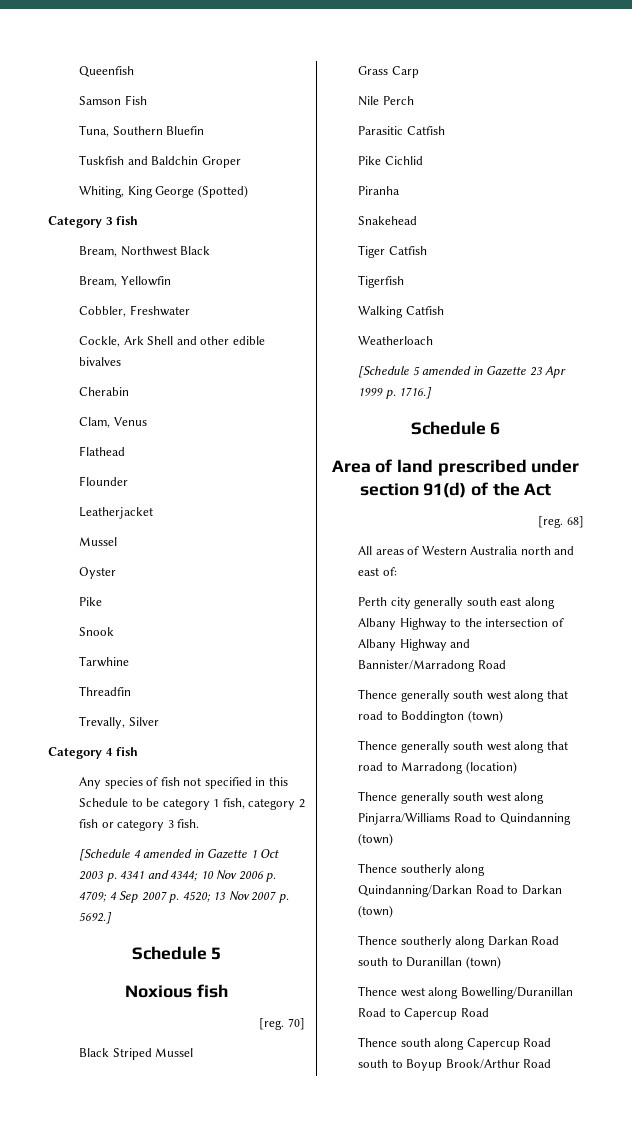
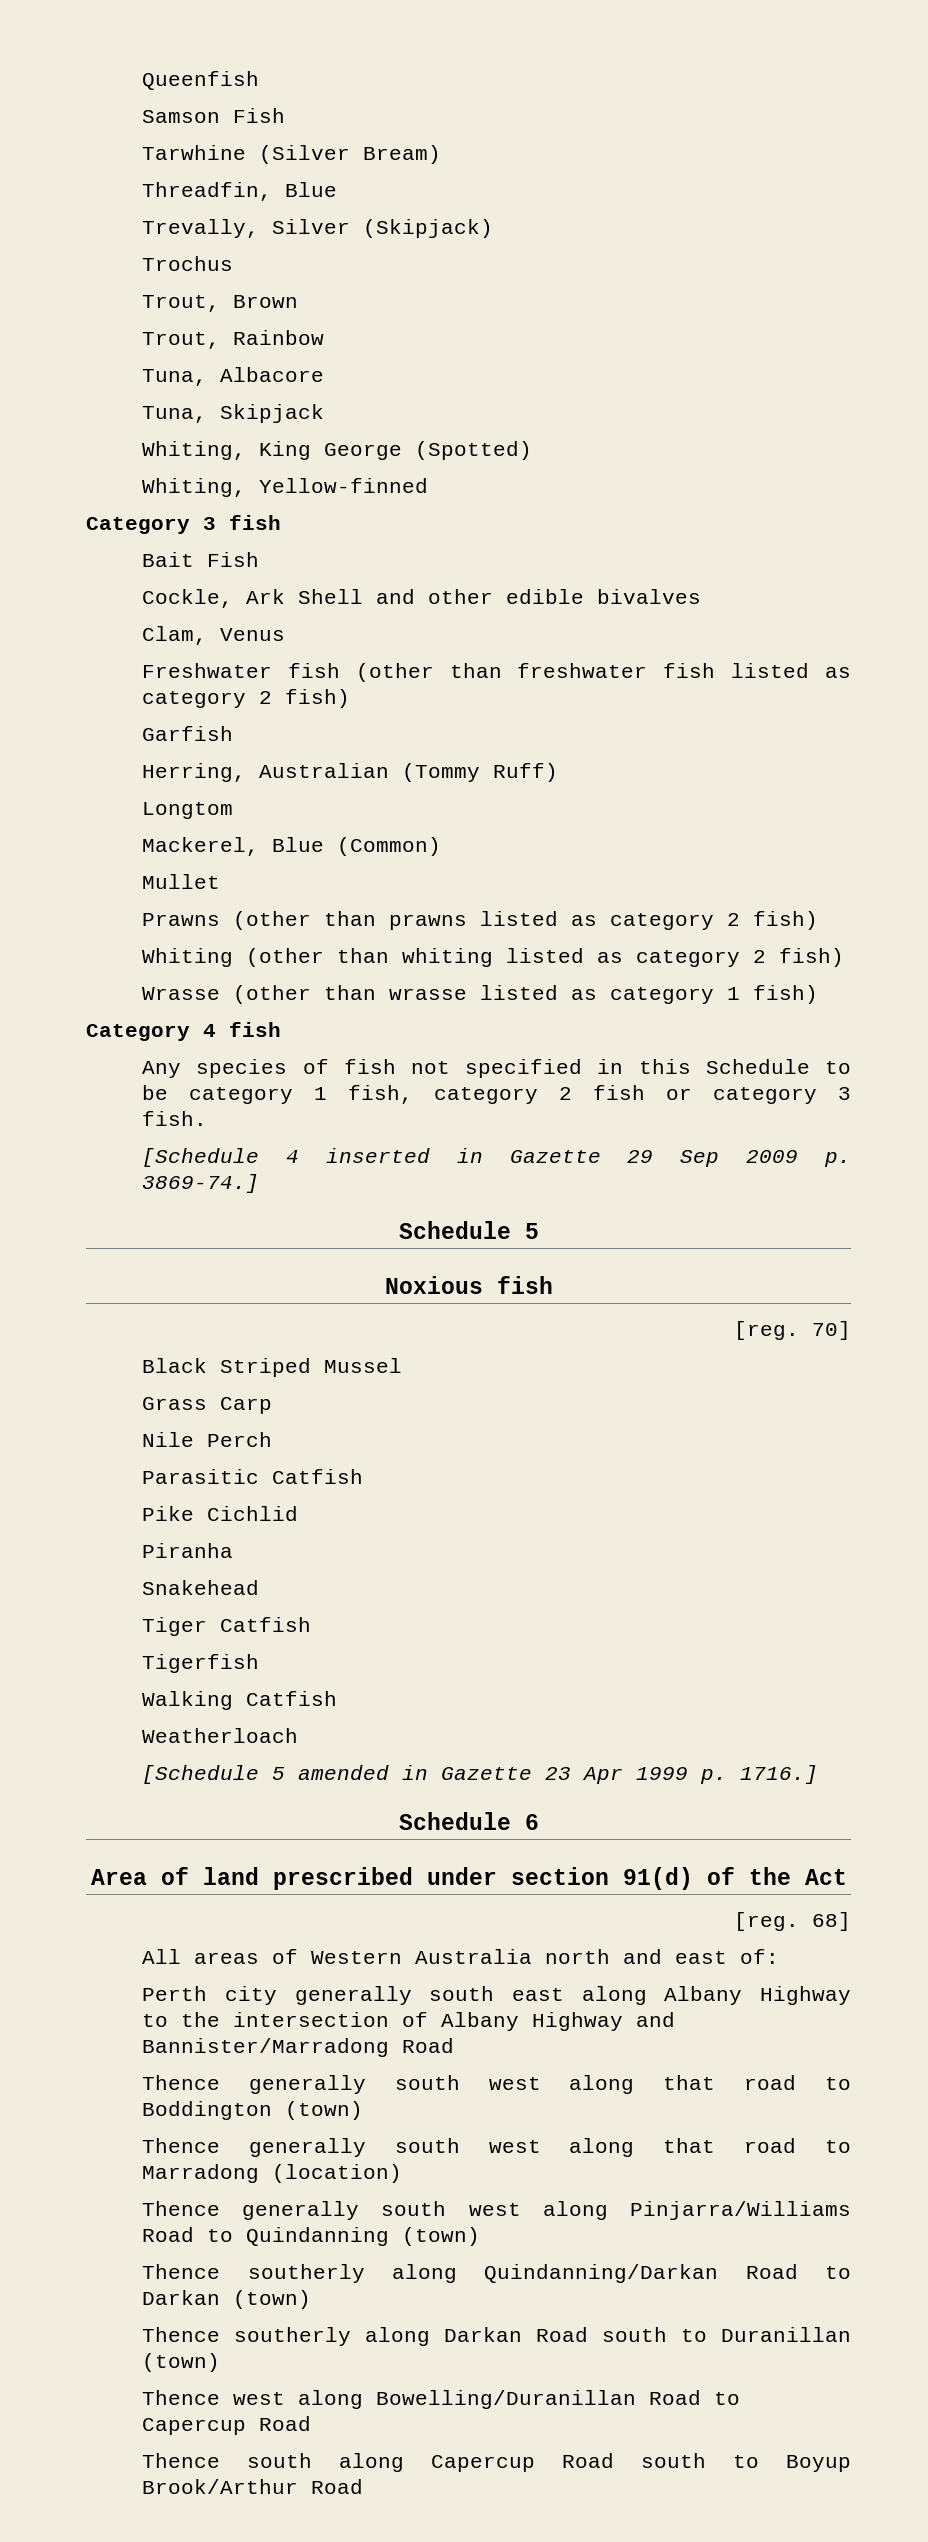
[79,125,205,137] [79,155,241,168] Tuna, Southern Bluefin // Tuskfish and Baldchin Groper -> [142,145,442,164] [142,182,338,201] [142,219,494,238] [142,256,234,271] [142,295,299,312] [142,330,325,349] [142,367,325,386] [142,404,325,423] Tarwhine (Silver Bream) // Threadfin, Blue // Trevally, Silver (Skipjack) // Trochus // Trout, Brown // Trout, Rainbow // Tuna, Albacore // Tuna, Skipjack
(248, 191) none -> [142,478,429,497] // Whiting, Yellow-finned
[79,246,211,257] [79,276,171,287] [79,305,190,317] Bream, Northwest Black // Bream, Yellowfin // Cobbler, Freshwater -> [142,552,260,567] Bait Fish
[79,387,130,396] // Cherabin -> (702, 596) none
[79,446,126,456] [79,476,129,486] [79,507,154,519] [79,537,118,546] [79,567,117,579] [79,597,103,606] [79,627,115,636] [79,656,130,667] [79,686,132,696] [79,716,159,729] Flathead // Flounder // Leatherjacket // Mussel // Oyster // Pike // Snook // Tarwhine // Threadfin // Trevally, Silver -> [142,663,851,682] [142,689,351,708] [142,726,234,741] [142,763,559,782] [142,802,234,819] [142,837,442,856] [142,874,221,889] [142,911,819,930] [142,948,845,967] [142,985,819,1004] Freshwater fish (other than freshwater fish listed as category 2 fish) // Garfish // Herring, Australian (Tommy Ruff) // Longtom // Mackerel, Blue (Common) // Mullet // Prawns (other than prawns listed as category 2 fish) // Whiting (other than whiting listed as category 2 fish) // Wrasse (other than wrasse listed as category 1 fish)
[143,849,280,859] [79,870,277,882] [79,891,289,903] [79,912,113,924] amended in Gazette 1 Oct 2003 p. 4341 and 4344; 10 Nov 2006 p. 4709; 4 Sep 2007 p. 4520; 13 Nov 2007 p. 5692.] -> [325,1148,851,1167] [142,1174,260,1193] inserted in Gazette 29 Sep 2009 p. 3869-74.]

